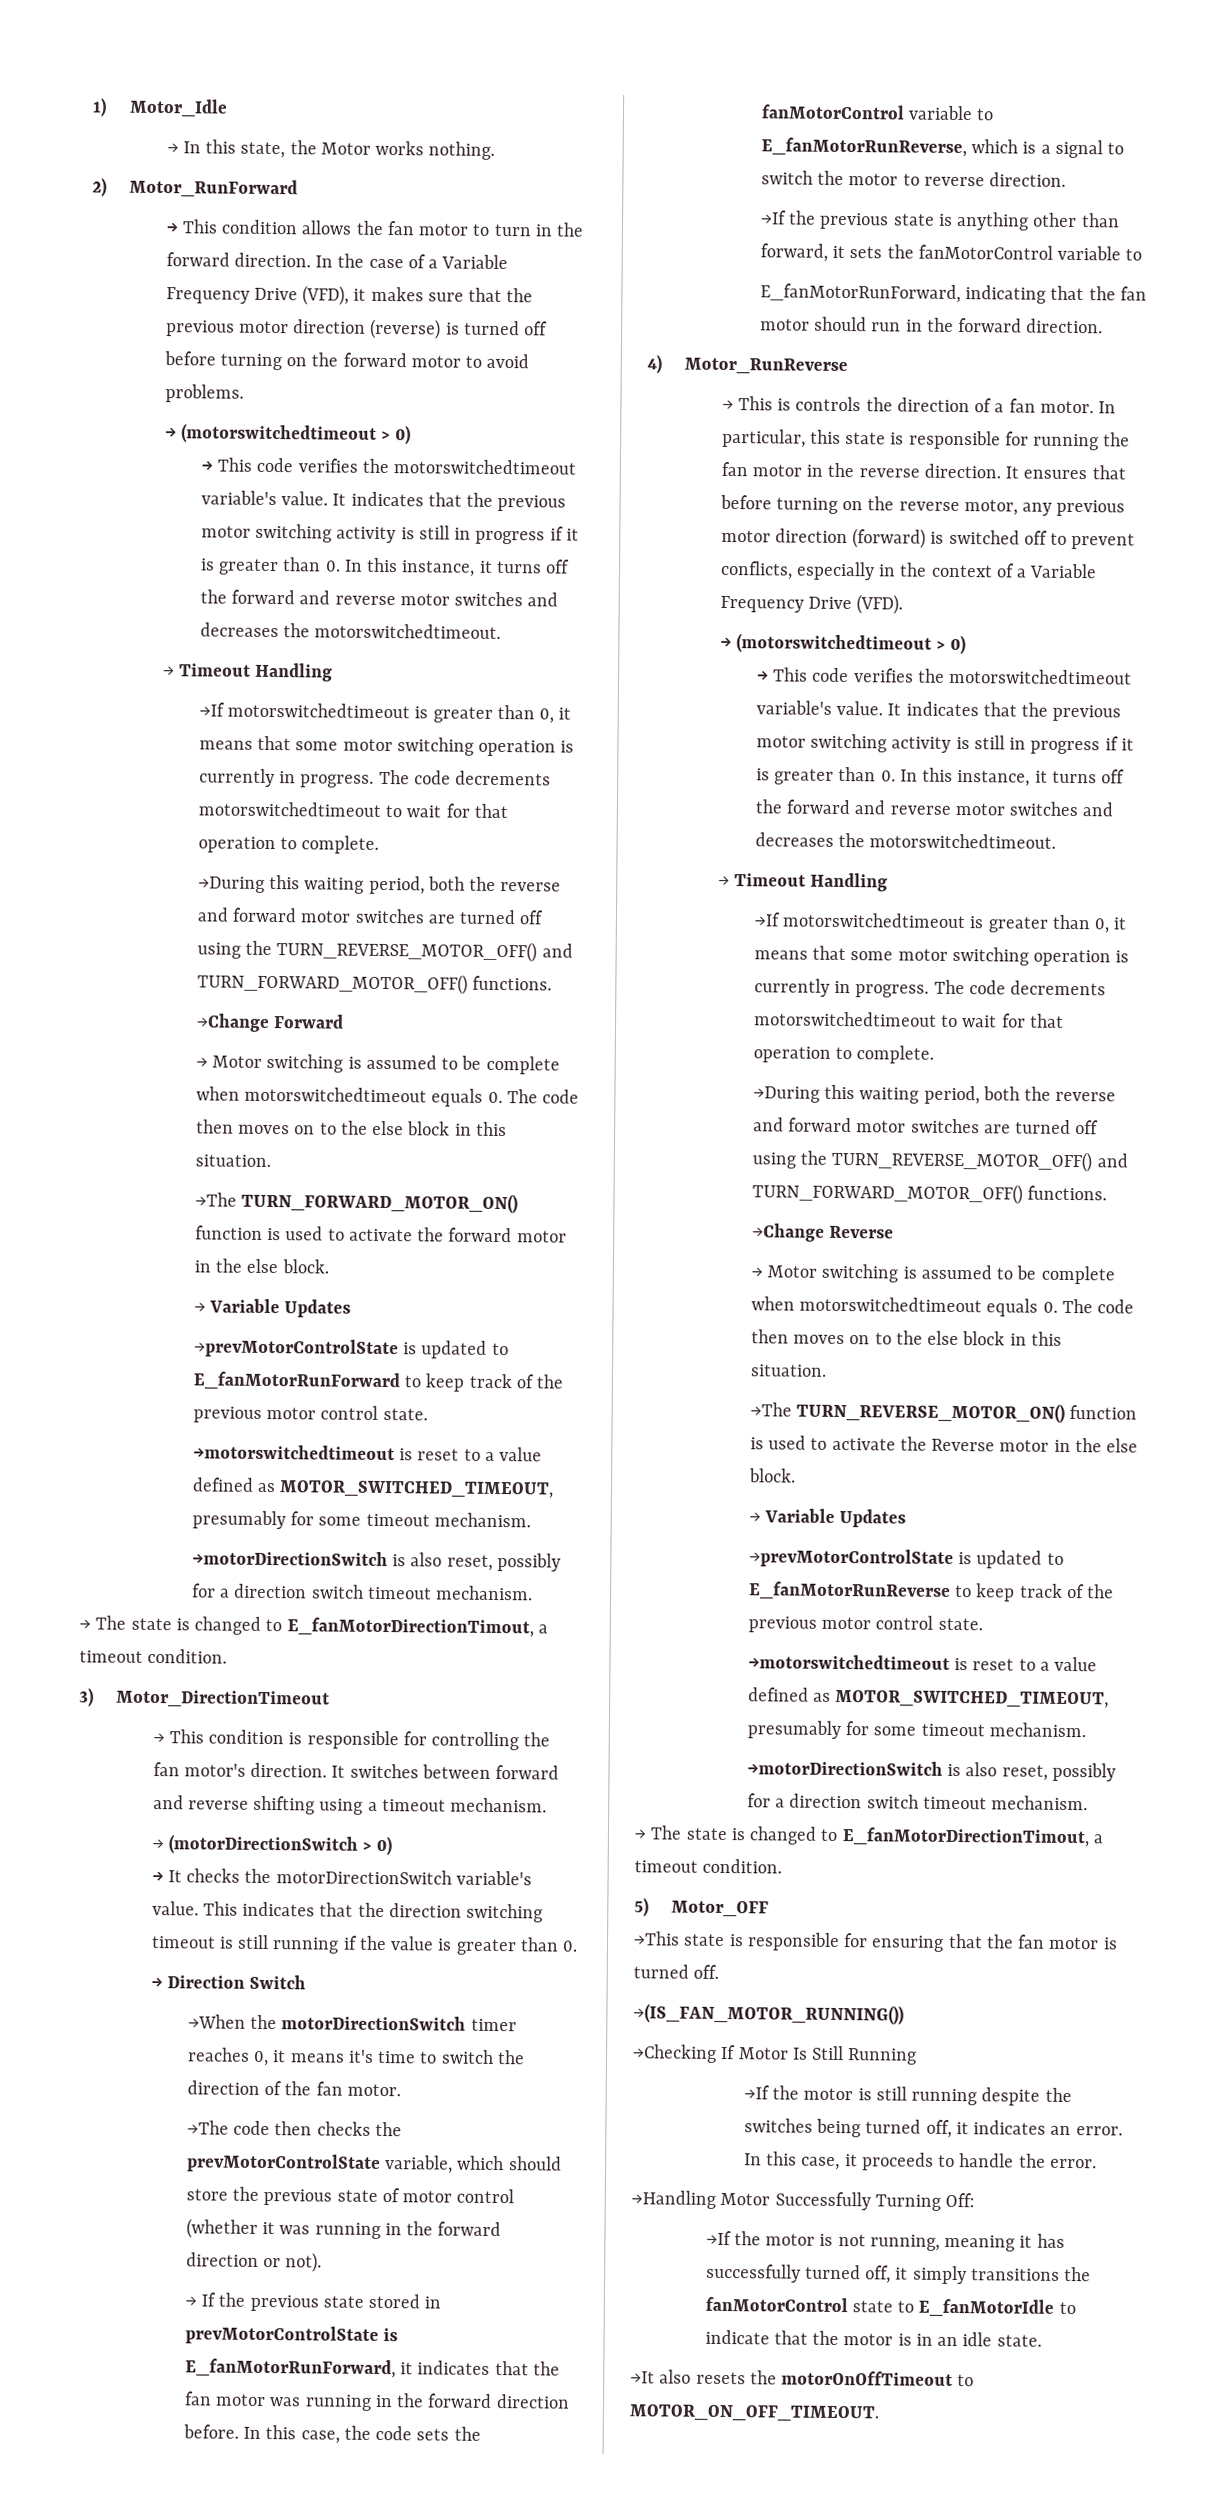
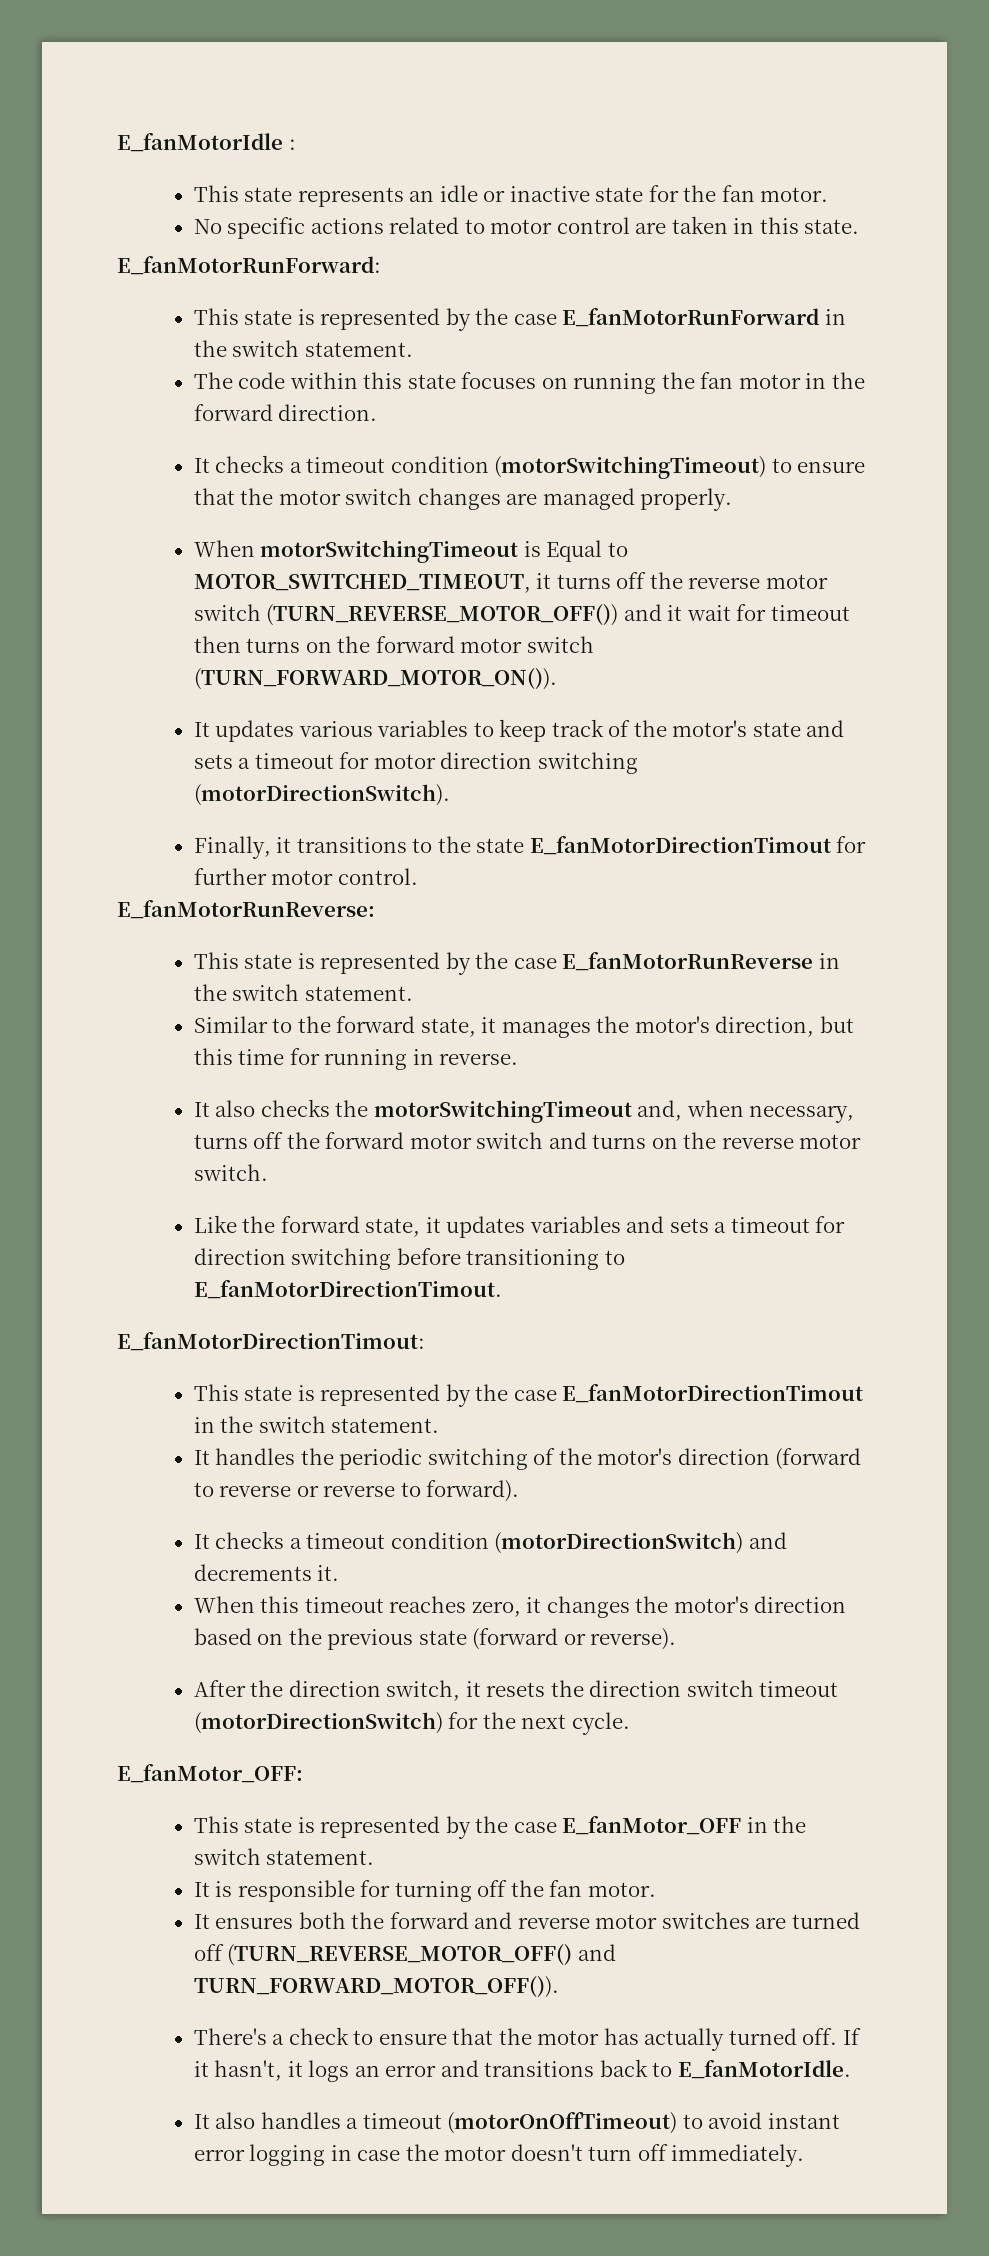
[92,97,229,118] [166,139,496,160] [92,177,299,199] [165,219,585,237] [165,252,509,270] [165,285,534,306] [165,318,549,340] [163,351,530,371] [164,384,244,403] [164,423,412,445] [200,457,577,475] [200,490,567,512] [200,523,579,545] [199,557,571,577] [199,589,559,607] [199,622,502,640] [162,662,334,682] [198,702,572,724] [198,735,575,757] [198,768,552,788] [197,801,508,819] [197,835,380,854] [197,874,562,895] [196,907,545,925] [196,940,573,963] [196,972,553,995] [195,1013,345,1032] [195,1053,560,1075] [195,1086,580,1107] [195,1119,507,1137] [194,1154,271,1168] [194,1191,519,1214] [194,1225,567,1243] [193,1258,329,1274] [193,1298,352,1318] [193,1338,509,1359] [192,1371,564,1392] [192,1405,428,1423] [192,1444,543,1462] [191,1477,555,1499] [191,1510,531,1530] [191,1550,561,1572] [191,1583,534,1601] [79,1615,548,1638] [79,1648,228,1664] [79,1687,331,1709] [152,1729,551,1751] [152,1762,560,1780] [152,1795,548,1815] [151,1834,393,1856] [151,1868,532,1886] [151,1901,544,1923] [150,1934,579,1956] [150,1974,307,1990] [187,2014,517,2032] [186,2047,525,2067] [186,2080,401,2097] [186,2120,402,2137] [186,2153,562,2174] [185,2186,515,2206] [185,2218,502,2240] [185,2252,323,2273] [184,2292,442,2312] [184,2325,399,2345] [184,2358,560,2379] [183,2391,570,2411] [182,2424,481,2444] [760,104,995,121] [760,137,1125,159] [760,170,1067,187] [760,210,1120,231] [759,243,1143,262] [759,283,1147,304] [759,316,1104,334] [647,354,849,376] [721,396,1117,414] [721,428,1131,451] [720,461,1126,480] [719,494,1126,517] [720,528,1136,550] [719,560,1098,581] [719,594,904,615] [719,633,967,655] [756,667,1133,685] [755,700,1122,722] [755,733,1134,755] [755,766,1126,787] [754,799,1114,817] [754,832,1057,849] [717,872,889,892] [753,912,1127,934] [753,945,1130,967] [753,978,1107,998] [753,1011,1064,1028] [752,1045,935,1064] [752,1084,1117,1105] [752,1117,1100,1135] [751,1149,1128,1173] [751,1182,1108,1205] [751,1223,895,1242] [750,1263,1115,1285] [750,1296,1135,1317] [750,1329,1062,1346] [749,1364,827,1377] [749,1401,1138,1423] [749,1435,1139,1453] [748,1468,796,1483] [748,1508,907,1528] [748,1548,1064,1569] [748,1581,1115,1602] [747,1615,983,1633] [747,1654,1098,1672] [747,1687,1110,1709] [746,1720,1086,1740] [746,1760,1116,1782] [746,1793,1089,1811] [634,1825,1103,1848] [634,1858,783,1874] [634,1897,770,1918] [633,1931,1118,1952] [633,1964,720,1979] [633,2003,904,2025] [632,2044,918,2065] [743,2085,1072,2106] [743,2118,1123,2138] [743,2151,1097,2171] [631,2190,976,2211] [705,2230,1065,2252] [705,2263,1092,2285] [704,2296,1076,2318] [704,2329,1042,2347] [630,2369,975,2387] [629,2404,879,2423] 1) Motor_Idle // → In this state, the Motor works nothing. // 2) Motor_RunForward // → This condition allows the fan motor to turn in the forward direction. In the case of a Variable Frequency Drive (VFD), it makes sure that the previous motor direction (reverse) is turned off before turning on the forward motor to avoid problems. // → (motorswitchedtimeout > 0) // → This code verifies the motorswitchedtimeout variable's value. It indicates that the previous motor switching activity is still in progress if it is greater than 0. In this instance, it turns off the forward and reverse motor switches and decreases the motorswitchedtimeout. // → Timeout Handling // →If motorswitchedtimeout is greater than 0, it means that some motor switching operation is currently in progress. The code decrements motorswitchedtimeout to wait for that operation to complete. // →During this waiting period, both the reverse and forward motor switches are turned off using the TURN_REVERSE_MOTOR_OFF() and TURN_FORWARD_MOTOR_OFF() functions. // →Change Forward // → Motor switching is assumed to be complete when motorswitchedtimeout equals 0. The code then moves on to the else block in this situation. // →The TURN_FORWARD_MOTOR_ON() function is used to activate the forward motor in the else block. // → Variable Updates // →prevMotorControlState is updated to E_fanMotorRunForward to keep track of the previous motor control state. // →motorswitchedtimeout is reset to a value defined as MOTOR_SWITCHED_TIMEOUT, presumably for some timeout mechanism. // →motorDirectionSwitch is also reset, possibly for a direction switch timeout mechanism. // → The state is changed to E_fanMotorDirectionTimout, a timeout condition. // 3) Motor_DirectionTimeout // → This condition is responsible for controlling the fan motor's direction. It switches between forward and reverse shifting using a timeout mechanism. // → (motorDirectionSwitch > 0) // → It checks the motorDirectionSwitch variable's value. This indicates that the direction switching timeout is still running if the value is greater than 0. // → Direction Switch // →When the motorDirectionSwitch timer reaches 0, it means it's time to switch the direction of the fan motor. // →The code then checks the prevMotorControlState variable, which should store the previous state of motor control (whether it was running in the forward direction or not). // → If the previous state stored in prevMotorControlState is E_fanMotorRunForward, it indicates that the fan motor was running in the forward direction before. In this case, the code sets the fanMotorControl variable to E_fanMotorRunReverse, which is a signal to switch the motor to reverse direction. // →If the previous state is anything other than forward, it sets the fanMotorControl variable to // E_fanMotorRunForward, indicating that the fan motor should run in the forward direction. // 4) Motor_RunReverse // → This is controls the direction of a fan motor. In particular, this state is responsible for running the fan motor in the reverse direction. It ensures that before turning on the reverse motor, any previous motor direction (forward) is switched off to prevent conflicts, especially in the context of a Variable Frequency Drive (VFD). // → (motorswitchedtimeout > 0) // → This code verifies the motorswitchedtimeout variable's value. It indicates that the previous motor switching activity is still in progress if it is greater than 0. In this instance, it turns off the forward and reverse motor switches and decreases the motorswitchedtimeout. // → Timeout Handling // →If motorswitchedtimeout is greater than 0, it means that some motor switching operation is currently in progress. The code decrements motorswitchedtimeout to wait for that operation to complete. // →During this waiting period, both the reverse and forward motor switches are turned off using the TURN_REVERSE_MOTOR_OFF() and TURN_FORWARD_MOTOR_OFF() functions. // →Change Reverse // → Motor switching is assumed to be complete when motorswitchedtimeout equals 0. The code then moves on to the else block in this situation. // →The TURN_REVERSE_MOTOR_ON() function is used to activate the Reverse motor in the else block. // → Variable Updates // →prevMotorControlState is updated to E_fanMotorRunReverse to keep track of the previous motor control state. // →motorswitchedtimeout is reset to a value defined as MOTOR_SWITCHED_TIMEOUT, presumably for some timeout mechanism. // →motorDirectionSwitch is also reset, possibly for a direction switch timeout mechanism. // → The state is changed to E_fanMotorDirectionTimout, a timeout condition. // 5) Motor_OFF // →This state is responsible for ensuring that the fan motor is turned off. // →(IS_FAN_MOTOR_RUNNING()) // →Checking If Motor Is Still Running // →If the motor is still running despite the switches being turned off, it indicates an error. In this case, it proceeds to handle the error. // →Handling Motor Successfully Turning Off: // →If the motor is not running, meaning it has successfully turned off, it simply transitions the fanMotorControl state to E_fanMotorIdle to indicate that the motor is in an idle state. // →It also resets the motorOnOffTimeout to MOTOR_ON_OFF_TIMEOUT. -> [117,133,296,152] [193,185,829,207] [193,216,860,239] [117,256,381,275] [193,308,846,331] [193,340,413,357] [193,372,866,394] [193,404,378,421] [193,455,866,479] [193,488,733,511] [193,540,628,563] [193,572,828,593] [193,604,850,626] [193,636,594,653] [193,668,557,690] [193,719,845,742] [193,752,638,774] [193,784,450,806] [193,836,867,859] [193,868,418,885] [117,900,375,919] [193,952,840,975] [193,984,413,1001] [193,1016,854,1038] [193,1048,519,1070] [193,1099,855,1123] [193,1132,862,1149] [193,1164,268,1181] [193,1215,846,1238] [193,1248,625,1270] [193,1280,502,1299] [117,1332,425,1351] [193,1384,864,1407] [193,1416,440,1433] [193,1448,862,1470] [193,1480,520,1502] [193,1531,787,1554] [193,1564,340,1581] [193,1596,847,1618] [193,1628,677,1650] [193,1680,839,1701] [193,1712,630,1735] [117,1764,303,1783] [193,1816,807,1839] [193,1848,375,1865] [193,1880,656,1902] [193,1912,860,1929] [193,1944,616,1966] [193,1976,559,1998] [193,2027,862,2051] [193,2059,851,2082] [193,2112,840,2134] [193,2144,805,2167] E_fanMotorIdle : // This state represents an idle or inactive state for the fan motor. // No specific actions related to motor control are taken in this state. // E_fanMotorRunForward: // This state is represented by the case E_fanMotorRunForward in the switch statement. // The code within this state focuses on running the fan motor in the forward direction. // It checks a timeout condition (motorSwitchingTimeout) to ensure that the motor switch changes are managed properly. // When motorSwitchingTimeout is Equal to MOTOR_SWITCHED_TIMEOUT, it turns off the reverse motor switch (TURN_REVERSE_MOTOR_OFF()) and it wait for timeout then turns on the forward motor switch (TURN_FORWARD_MOTOR_ON()). // It updates various variables to keep track of the motor's state and sets a timeout for motor direction switching (motorDirectionSwitch). // Finally, it transitions to the state E_fanMotorDirectionTimout for further motor control. // E_fanMotorRunReverse: // This state is represented by the case E_fanMotorRunReverse in the switch statement. // Similar to the forward state, it manages the motor's direction, but this time for running in reverse. // It also checks the motorSwitchingTimeout and, when necessary, turns off the forward motor switch and turns on the reverse motor switch. // Like the forward state, it updates variables and sets a timeout for direction switching before transitioning to E_fanMotorDirectionTimout. // E_fanMotorDirectionTimout: // This state is represented by the case E_fanMotorDirectionTimout in the switch statement. // It handles the periodic switching of the motor's direction (forward to reverse or reverse to forward). // It checks a timeout condition (motorDirectionSwitch) and decrements it. // When this timeout reaches zero, it changes the motor's direction based on the previous state (forward or reverse). // After the direction switch, it resets the direction switch timeout (motorDirectionSwitch) for the next cycle. // E_fanMotor_OFF: // This state is represented by the case E_fanMotor_OFF in the switch statement. // It is responsible for turning off the fan motor. // It ensures both the forward and reverse motor switches are turned off (TURN_REVERSE_MOTOR_OFF() and TURN_FORWARD_MOTOR_OFF()). // There's a check to ensure that the motor has actually turned off. If it hasn't, it logs an error and transitions back to E_fanMotorIdle. // It also handles a timeout (motorOnOffTimeout) to avoid instant error logging in case the motor doesn't turn off immediately.

